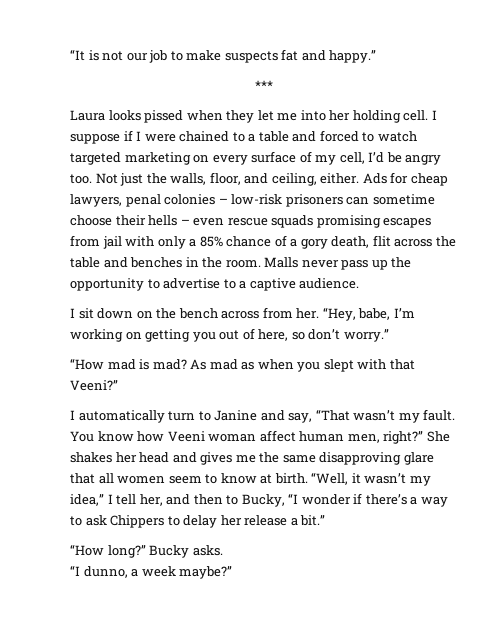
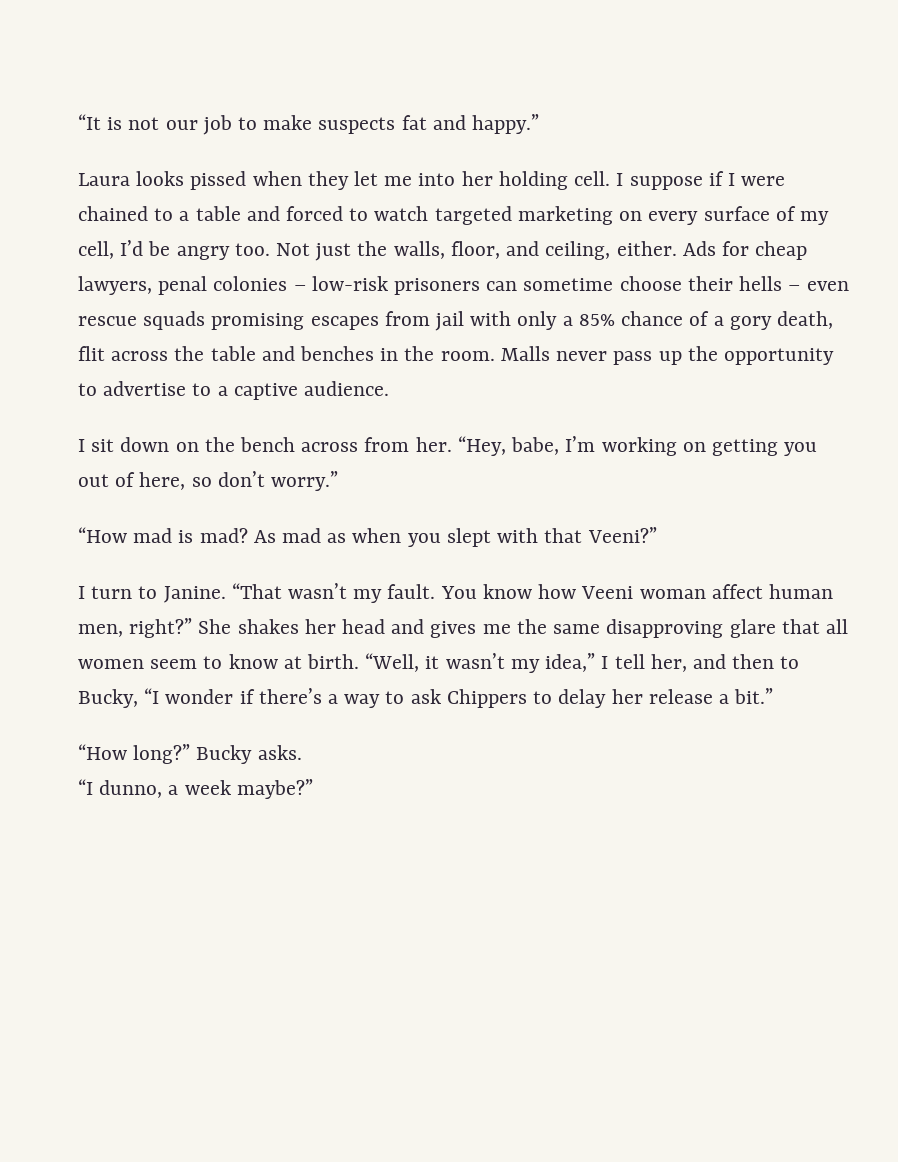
[255,80,273,90] // *** -> (540, 124) none
[78,410,165,423] automatically -> (85, 592) none
[214,410,313,423] Janine and say, -> [163,586,226,603] Janine.

